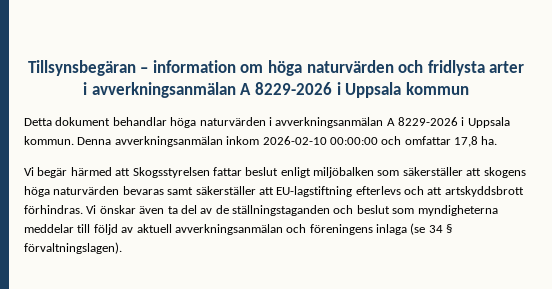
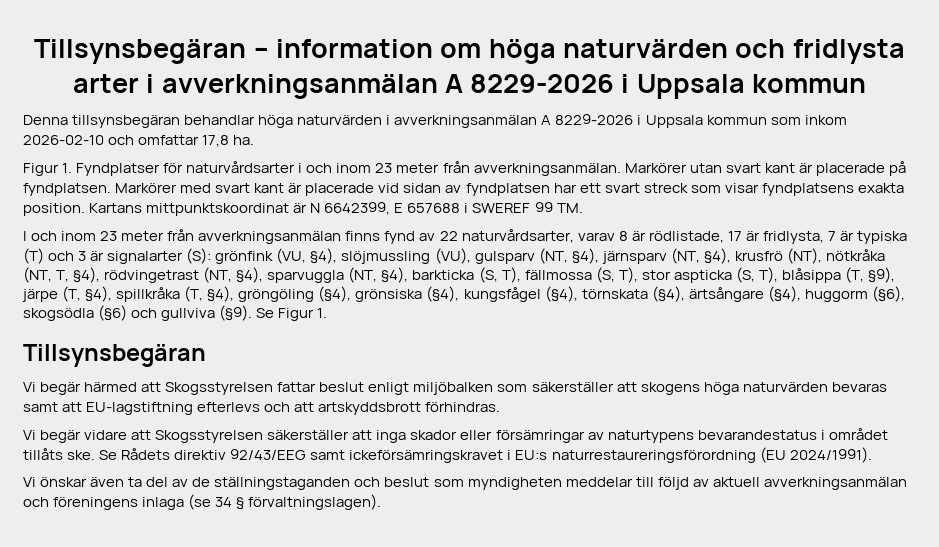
[24,117,111,126] Detta dokument -> [23,115,181,128] Denna tillsynsbegäran
[24,136,223,147] kommun. Denna avverkningsanmälan -> [706,115,801,125] kommun som
[329,137,378,145] 00:00:00 -> (104, 140) none
(498, 140) none -> [23,161,906,176] [23,183,904,196] [23,202,583,216] [23,229,908,244] [23,248,885,264] [23,267,896,283] [22,286,905,302] [23,305,328,321] [23,344,206,367] // Figur 1. Fyndplatser för naturvårdsarter i och inom 23 meter från avverkningsanmälan. Markörer utan svart kant är placerade på fyndplatsen. Markörer med svart kant är placerade vid sidan av fyndplatsen har ett svart streck som visar fyndplatsens exakta position. Kartans mittpunktskoordinat är N 6642399, E 657688 i SWEREF 99 TM. // I och inom 23 meter från avverkningsanmälan finns fynd av 22 naturvårdsarter, varav 8 är rödlistade, 17 är fridlysta, 7 är typiska (T) och 3 är signalarter (S): grönfink (VU, §4), slöjmussling (VU), gulsparv (NT, §4), järnsparv (NT, §4), krusfrö (NT), nötkråka (NT, T, §4), rödvingetrast (NT, §4), sparvuggla (NT, §4), barkticka (S, T), fällmossa (S, T), stor aspticka (S, T), blåsippa (T, §9), järpe (T, §4), spillkråka (T, §4), gröngöling (§4), grönsiska (§4), kungsfågel (§4), törnskata (§4), ärtsångare (§4), huggorm (§6), skogsödla (§6) och gullviva (§9). Se Figur 1. // Tillsynsbegäran
[195,186,256,195] säkerställer -> (58, 407) none
(83, 209) none -> [23,428,888,443] [23,447,872,463] // Vi begär vidare att Skogsstyrelsen säkerställer att inga skador eller försämringar av naturtypens bevarandestatus i området tillåts ske. Se Rådets direktiv 92/43/EEG samt ickeförsämringskravet i EU:s naturrestaureringsförordning (EU 2024/1991). //
[417,205,498,216] myndigheterna -> [467,477,562,490] myndigheten

